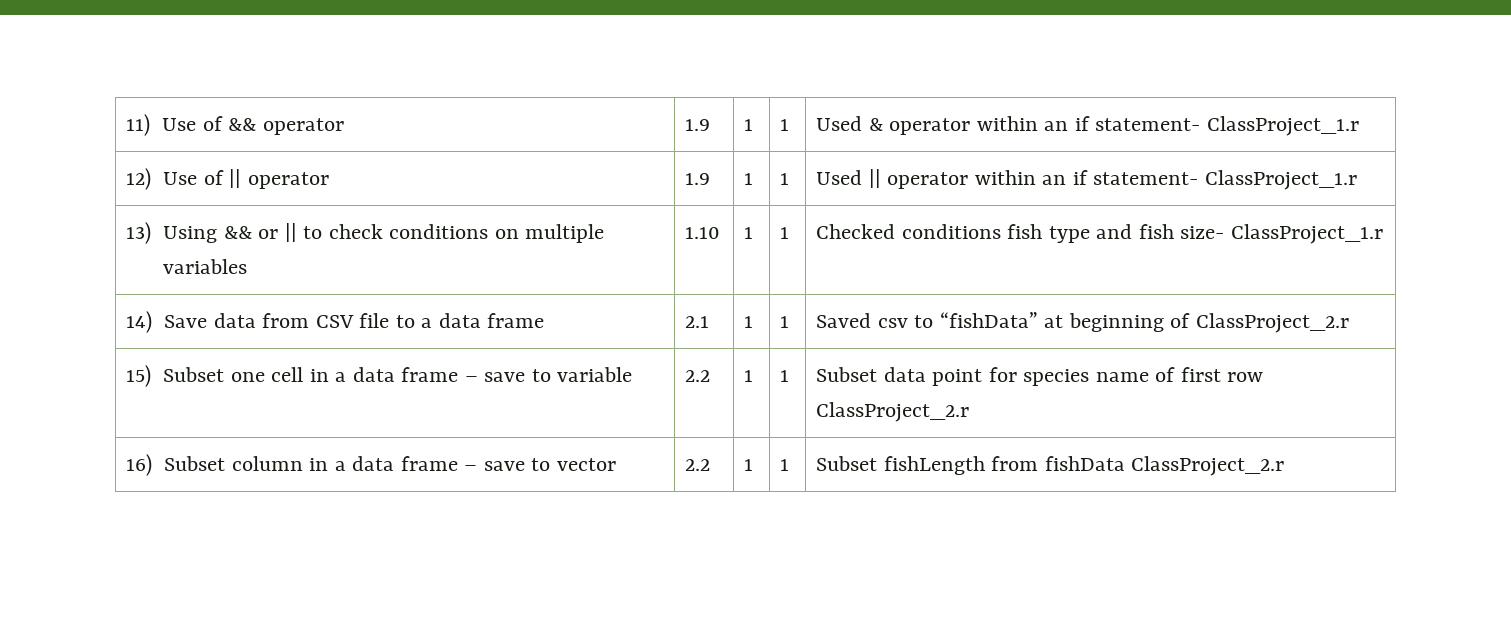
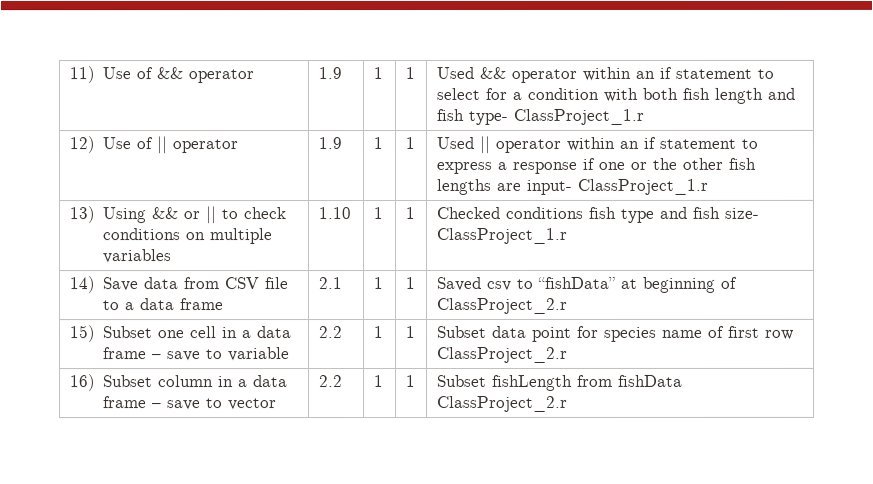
[868,116,1201,135] & operator within an if statement- -> [478,66,774,83] [435,87,795,104] [435,108,508,125] && operator within an if statement to select for a condition with both fish length and fish type-
[1093,172,1199,185] statement- -> [658,138,758,149] [435,157,756,175] [435,178,572,196] statement to express a response if one or the other fish lengths are input-

